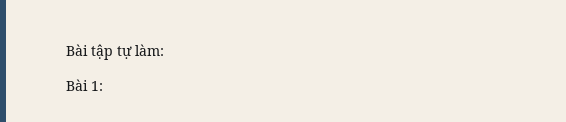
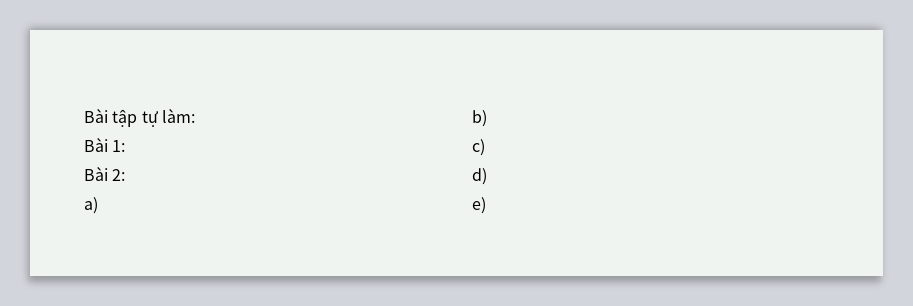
(103, 86) none -> [84,166,126,181] [84,197,98,214] [472,110,487,127] [472,139,485,156] [472,168,487,185] [472,197,486,214] // Bài 2: // a) // b) // c) // d) // e)

